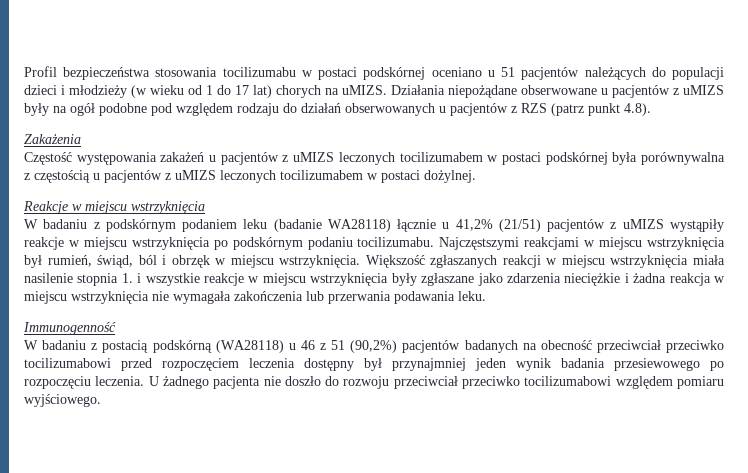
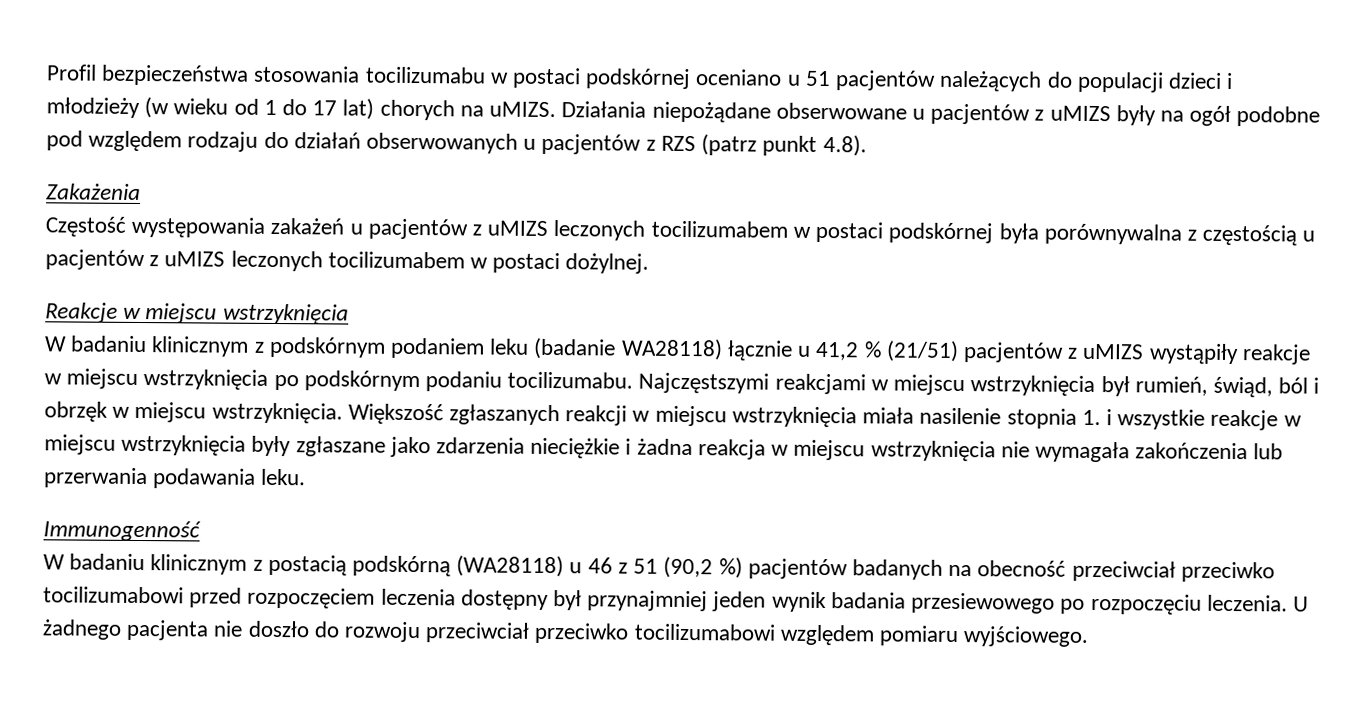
(88, 224) none -> [151,336,250,357] klinicznym
[455,219,493,231] 41,2% -> [815,341,882,361] 41,2 %
(87, 345) none -> [150,554,248,575] klinicznym
[350,340,398,353] (90,2%) -> [663,556,743,579] (90,2 %)

